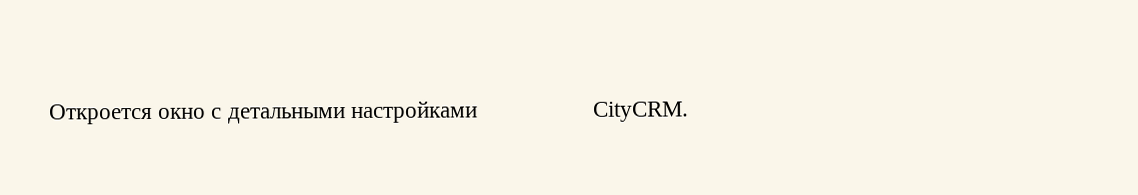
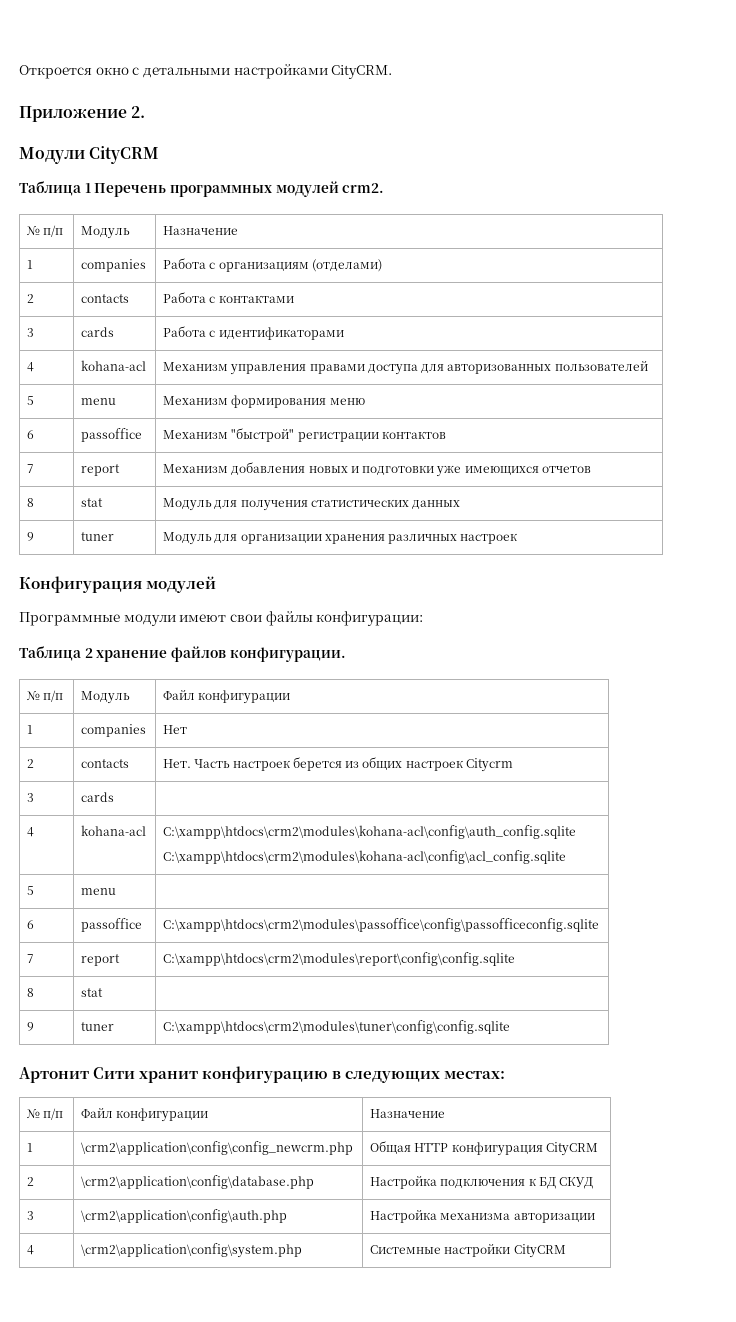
(689, 111) none -> [19,106,146,122] [19,146,160,164] [19,181,385,197] [27,225,64,237] [81,226,131,239] [163,226,239,235] [27,260,34,269] [81,259,147,272] [163,258,382,272] [27,294,35,303] [81,294,130,303] [163,292,294,303] [27,328,35,337] [81,327,115,337] [163,326,344,340] [27,362,35,372] [81,360,147,371] [163,361,648,375] [27,396,35,405] [81,398,117,405] [163,395,365,408] [27,430,35,439] [81,428,143,442] [163,428,446,442] [27,464,35,473] [81,464,121,476] [163,462,591,477] [27,498,35,507] [81,498,104,507] [163,498,461,511] [27,532,35,541] [81,532,115,541] [163,532,518,545] [19,576,217,593] [19,611,424,626] [19,646,346,662] [27,690,64,702] [81,691,131,704] [163,690,291,704] [27,725,34,734] [81,724,147,737] [163,725,188,734] [27,759,35,768] [81,759,130,768] [163,757,513,772] [27,793,35,802] [81,792,115,802] [27,827,35,837] [81,825,147,836] [163,825,577,839] [163,850,567,864] [27,886,35,895] [81,888,117,895] [27,920,35,929] [81,918,143,932] [163,918,600,932] [27,954,35,963] [81,954,121,966] [163,952,516,966] [27,988,35,997] [81,988,104,997] [27,1022,35,1031] [81,1022,115,1031] [163,1020,511,1034] [19,1066,506,1083] [27,1108,64,1120] [81,1108,209,1122] [370,1109,446,1118] [27,1143,34,1152] [81,1141,354,1155] [370,1141,598,1156] [27,1177,35,1186] [81,1175,315,1189] [370,1176,594,1189] [27,1211,35,1220] [81,1209,288,1223] [370,1210,595,1223] [27,1245,35,1255] [81,1243,303,1258] [370,1244,566,1258] // Приложение 2. // Модули CityCRM // Таблица 1 Перечень программных модулей crm2. // № п/п | Модуль | Назначение // 1 | companies | Работа с организациям (отделами) // 2 | contacts | Работа с контактами // 3 | cards | Работа с идентификаторами // 4 | kohana-acl | Механизм управления правами доступа для авторизованных пользователей // 5 | menu | Механизм формирования меню // 6 | passoffice | Механизм "быстрой" регистрации контактов // 7 | report | Механизм добавления новых и подготовки уже имеющихся отчетов // 8 | stat | Модуль для получения статистических данных // 9 | tuner | Модуль для организации хранения различных настроек // Конфигурация модулей // Программные модули имеют свои файлы конфигурации: // Таблица 2 хранение файлов конфигурации. // № п/п | Модуль | Файл конфигурации // 1 | companies | Нет // 2 | contacts | Нет. Часть настроек берется из общих настроек Citycrm // 3 | cards | // 4 | kohana-acl | C:\xampp\htdocs\crm2\modules\kohana-acl\config\auth_config.sqlite // C:\xampp\htdocs\crm2\modules\kohana-acl\config\acl_config.sqlite // 5 | menu | // 6 | passoffice | C:\xampp\htdocs\crm2\modules\passoffice\config\passofficeconfig.sqlite // 7 | report | C:\xampp\htdocs\crm2\modules\report\config\config.sqlite // 8 | stat | // 9 | tuner | C:\xampp\htdocs\crm2\modules\tuner\config\config.sqlite // Артонит Сити хранит конфигурацию в следующих местах: // № п/п | Файл конфигурации | Назначение // 1 | \crm2\application\config\config_newcrm.php | Общая HTTP конфигурация CityCRM // 2 | \crm2\application\config\database.php | Настройка подключения к БД СКУД // 3 | \crm2\application\config\auth.php | Настройка механизма авторизации // 4 | \crm2\application\config\system.php | Системные настрoйки CityCRM

